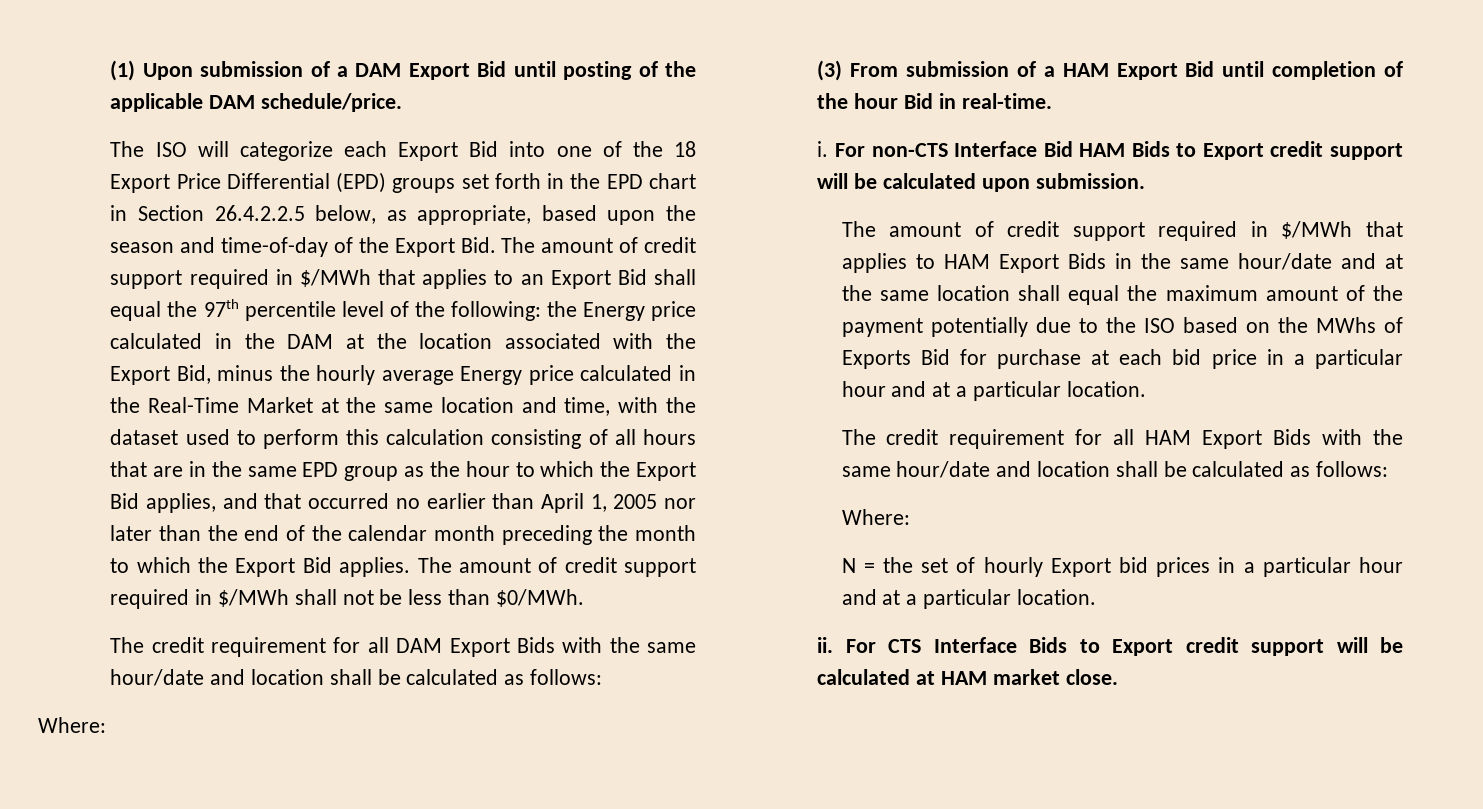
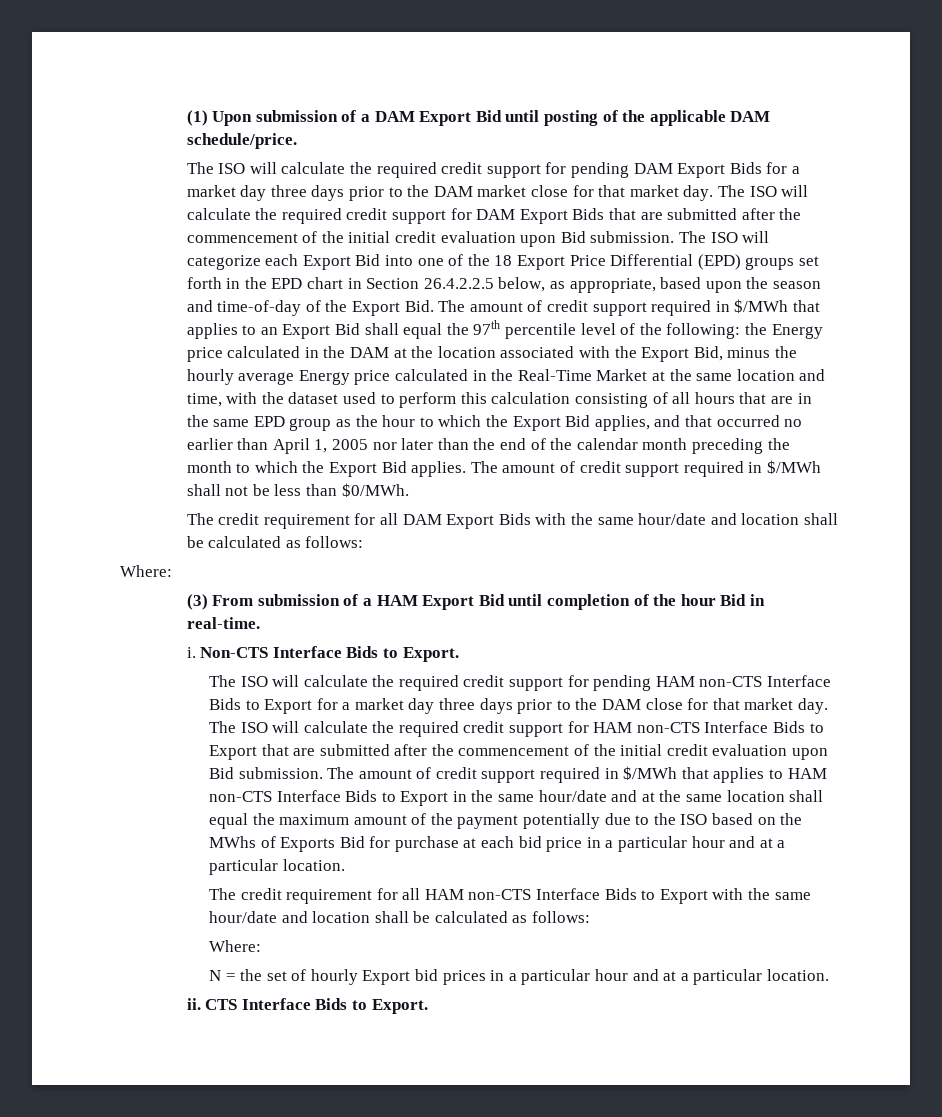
(229, 149) none -> [281,162,800,178] [186,185,809,201] [186,208,802,224] [186,231,770,247] calculate the required credit support for pending DAM Export Bids for a market day three days prior to the DAM market close for that market day. The ISO will calculate the required credit support for DAM Export Bids that are submitted after the commencement of the initial credit evaluation upon Bid submission. The ISO will
[834,141,1403,160] [817,173,1145,192] For non-CTS Interface Bid HAM Bids to Export credit support will be calculated upon submission. // -> [200,646,459,662] [208,675,831,691] [208,698,828,714] [208,721,824,737] [208,744,828,760] [208,767,323,779] Non-CTS Interface Bids to Export. // The ISO will calculate the required credit support for pending HAM non-CTS Interface Bids to Export for a market day three days prior to the DAM close for that market day. The ISO will calculate the required credit support for HAM non-CTS Interface Bids to Export that are submitted after the commencement of the initial credit evaluation upon Bid submission.
[998,253,1106,273] Export Bids -> [208,790,449,806] non-CTS Interface Bids to Export
[1202,429,1312,449] Export Bids -> [468,888,708,904] non-CTS Interface Bids to Export
[845,639,876,653] For -> (201, 1004) none
[1112,637,1403,656] [817,669,1118,685] Export credit support will be calculated at HAM market close. -> [371,999,428,1014] Export.

